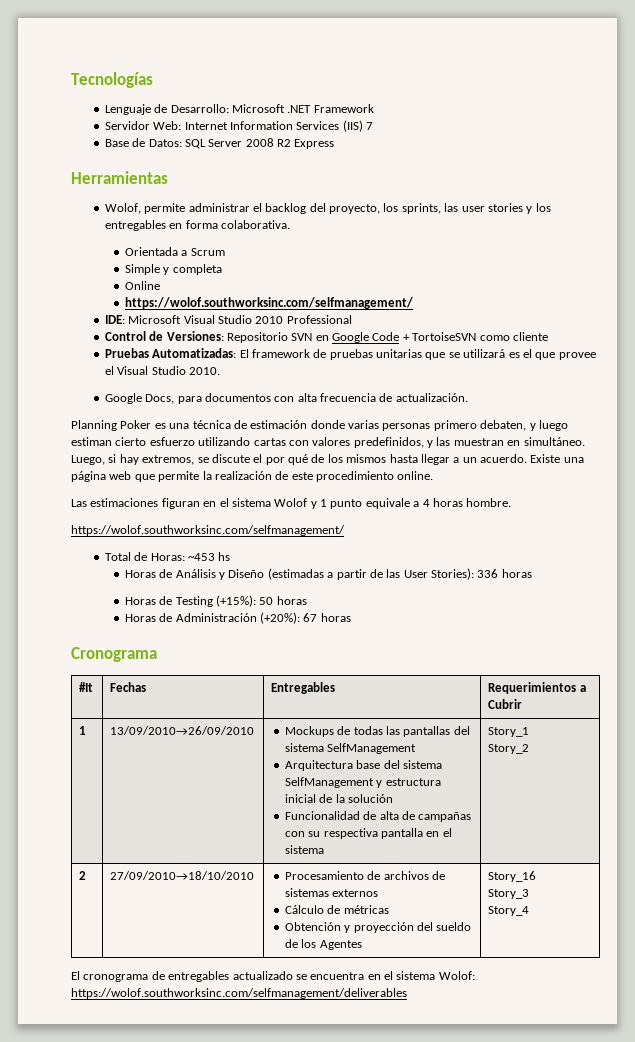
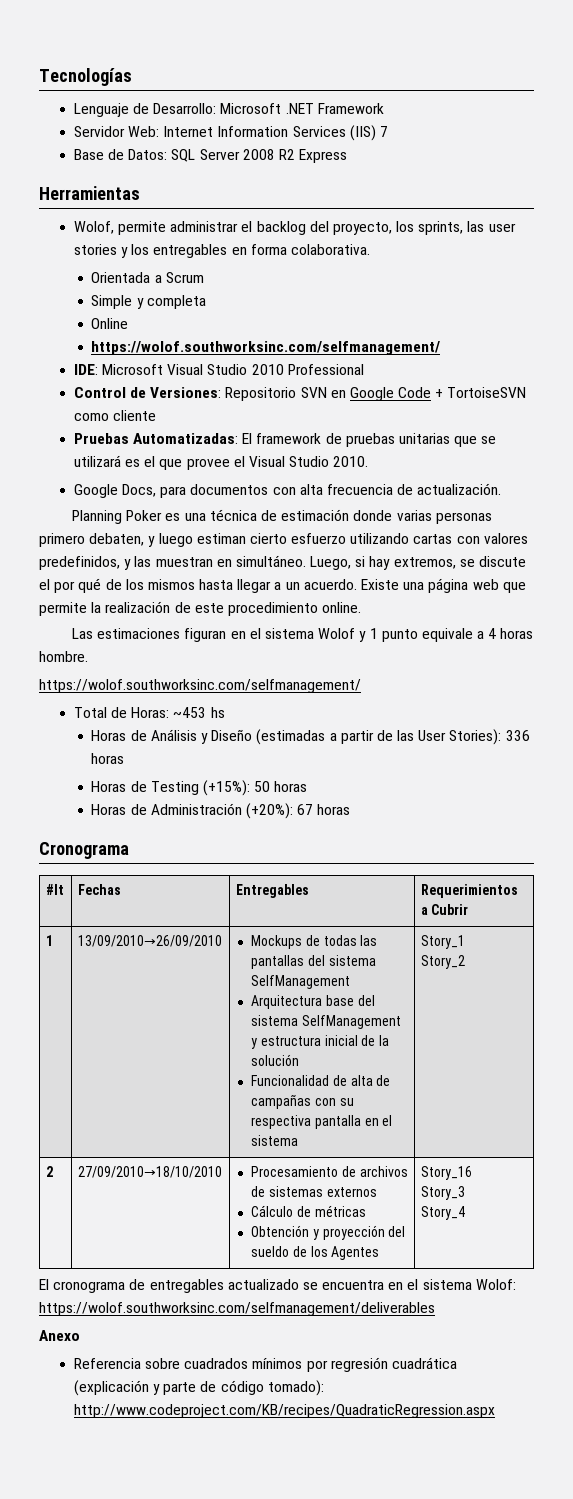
(407, 993) none -> [39,1330,80,1341] [73,1357,457,1372] [73,1380,324,1396] [73,1404,495,1418] // Anexo // Referencia sobre cuadrados mínimos por regresión cuadrática (explicación y parte de código tomado): http://www.codeproject.com/KB/recipes/QuadraticRegression.aspx

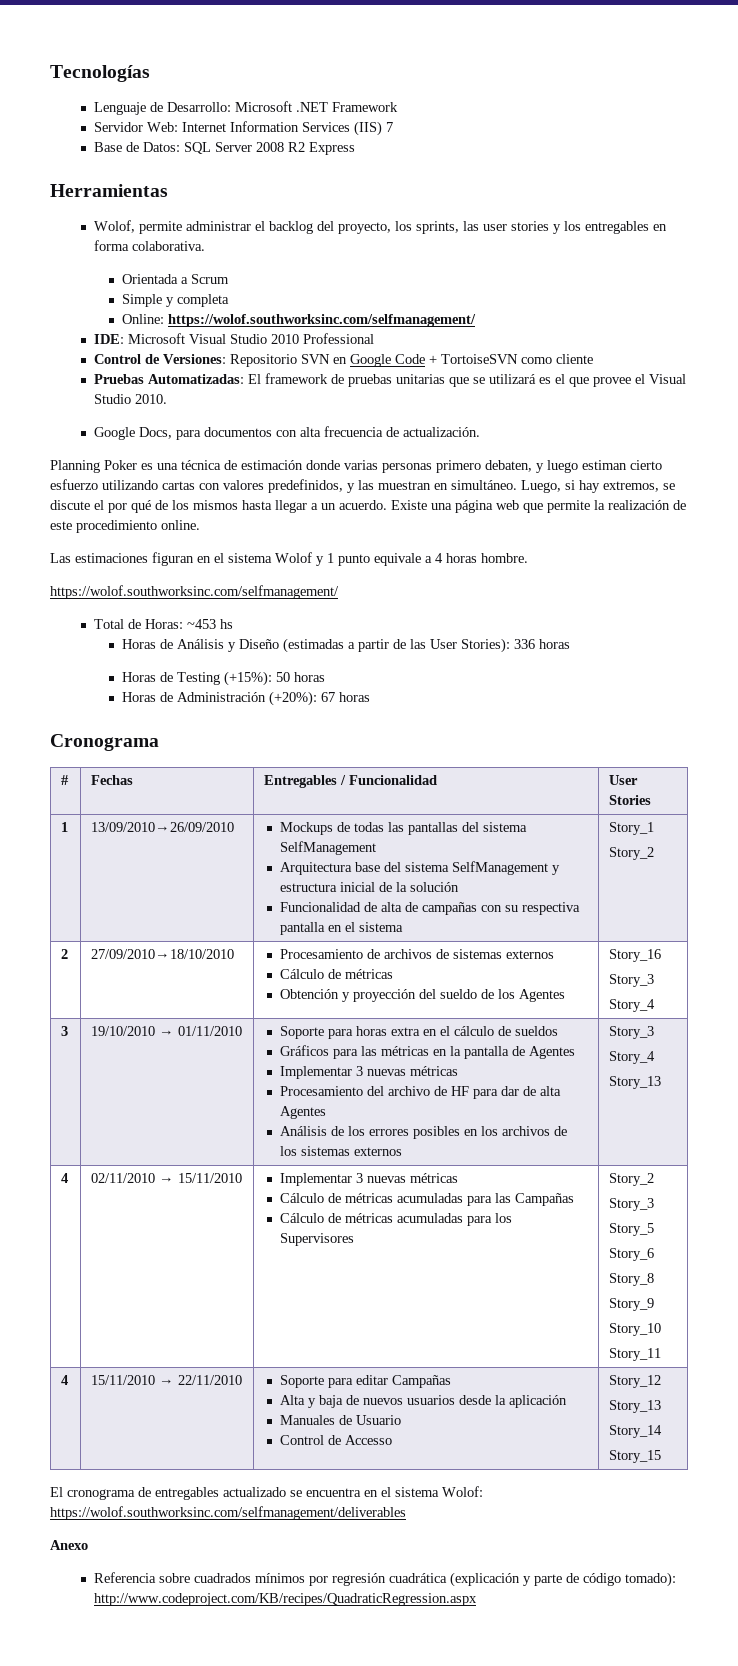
[91,318,129,329] Online // -> [122,314,165,324] Online:
[45,884,64,895] #It -> [61,775,70,785] #
[420,884,518,898] [420,904,469,915] | Requerimientos a Cubrir -> [340,775,438,785] [609,775,639,785] [609,795,652,805] / Funcionalidad | User Stories
(465, 1213) none -> [61,1026,69,1036] [91,1026,243,1036] [280,1026,559,1039] [280,1045,576,1059] [280,1066,459,1079] [280,1086,562,1099] [280,1106,327,1119] [280,1126,568,1139] [280,1146,403,1156] [609,1026,655,1039] [609,1051,656,1064] [609,1076,662,1089] [61,1173,69,1183] [91,1173,243,1183] [280,1173,459,1186] [280,1193,575,1206] [280,1213,513,1226] [280,1233,355,1246] [609,1173,655,1186] [609,1198,655,1211] [609,1223,655,1236] [609,1248,655,1261] [609,1273,655,1286] [609,1298,655,1311] [609,1323,662,1336] [609,1348,662,1361] [61,1375,69,1385] [91,1375,243,1385] [280,1375,452,1388] [280,1395,568,1408] [280,1415,402,1425] [280,1435,393,1445] [609,1375,662,1388] [609,1400,662,1413] [609,1425,663,1438] [609,1450,662,1463] // 3 | 19/10/2010 → 01/11/2010 | Soporte para horas extra en el cálculo de sueldos // Gráficos para las métricas en la pantalla de Agentes // Implementar 3 nuevas métricas // Procesamiento del archivo de HF para dar de alta Agentes // Análisis de los errores posibles en los archivos de los sistemas externos | Story_3 // Story_4 // Story_13 // 4 | 02/11/2010 → 15/11/2010 | Implementar 3 nuevas métricas // Cálculo de métricas acumuladas para las Campañas // Cálculo de métricas acumuladas para los Supervisores | Story_2 // Story_3 // Story_5 // Story_6 // Story_8 // Story_9 // Story_10 // Story_11 // 4 | 15/11/2010 → 22/11/2010 | Soporte para editar Campañas // Alta y baja de nuevos usuarios desde la aplicación // Manuales de Usuario // Control de Accesso | Story_12 // Story_13 // Story_14 // Story_15

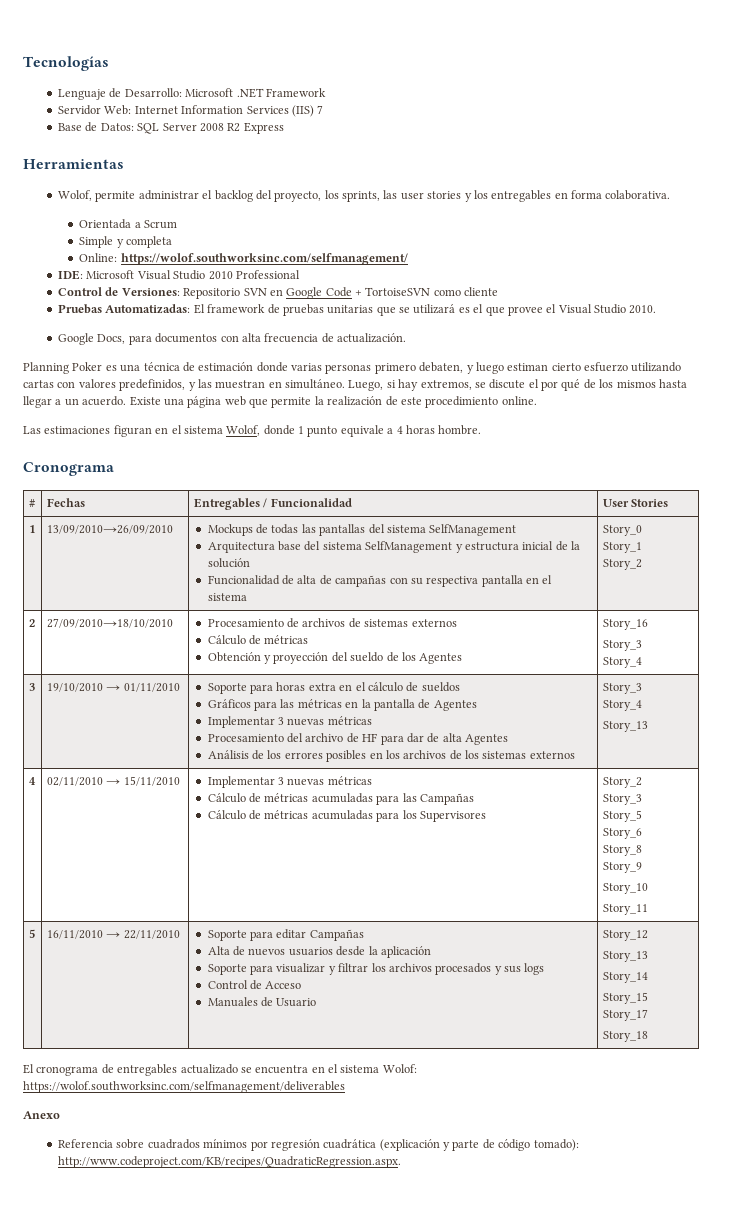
[275,552,324,566] Wolof y -> [226,425,295,436] Wolof, donde
[50,585,339,599] [94,619,234,629] [122,638,571,653] [122,671,326,686] [122,691,371,706] // https://wolof.southworksinc.com/selfmanagement/ // Total de Horas: ~453 hs // Horas de Análisis y Diseño (estimadas a partir de las User Stories): 336 horas // Horas de Testing (+15%): 50 horas // Horas de Administración (+20%): 67 horas -> (482, 430) none
(404, 927) none -> [602,525,642,536] Story_0 //
[61,1375,69,1385] [91,1375,156,1385] 4 | 15/11/2010 -> [28,929,35,938] [46,930,103,939] 5 | 16/11/2010
[308,1395,344,1408] y baja -> (230, 950) none
(568, 1401) none -> [207,963,545,975] [207,980,302,990] // Soporte para visualizar y filtrar los archivos procesados y sus logs // Control de Acceso
[280,1435,393,1445] // Control de Accesso -> (317, 1002) none
(662, 1456) none -> [602,1009,648,1021] [602,1031,648,1042] Story_17 // Story_18
[94,1593,478,1606] http://www.codeproject.com/KB/recipes/QuadraticRegression.aspx -> [58,1156,402,1168] http://www.codeproject.com/KB/recipes/QuadraticRegression.aspx.

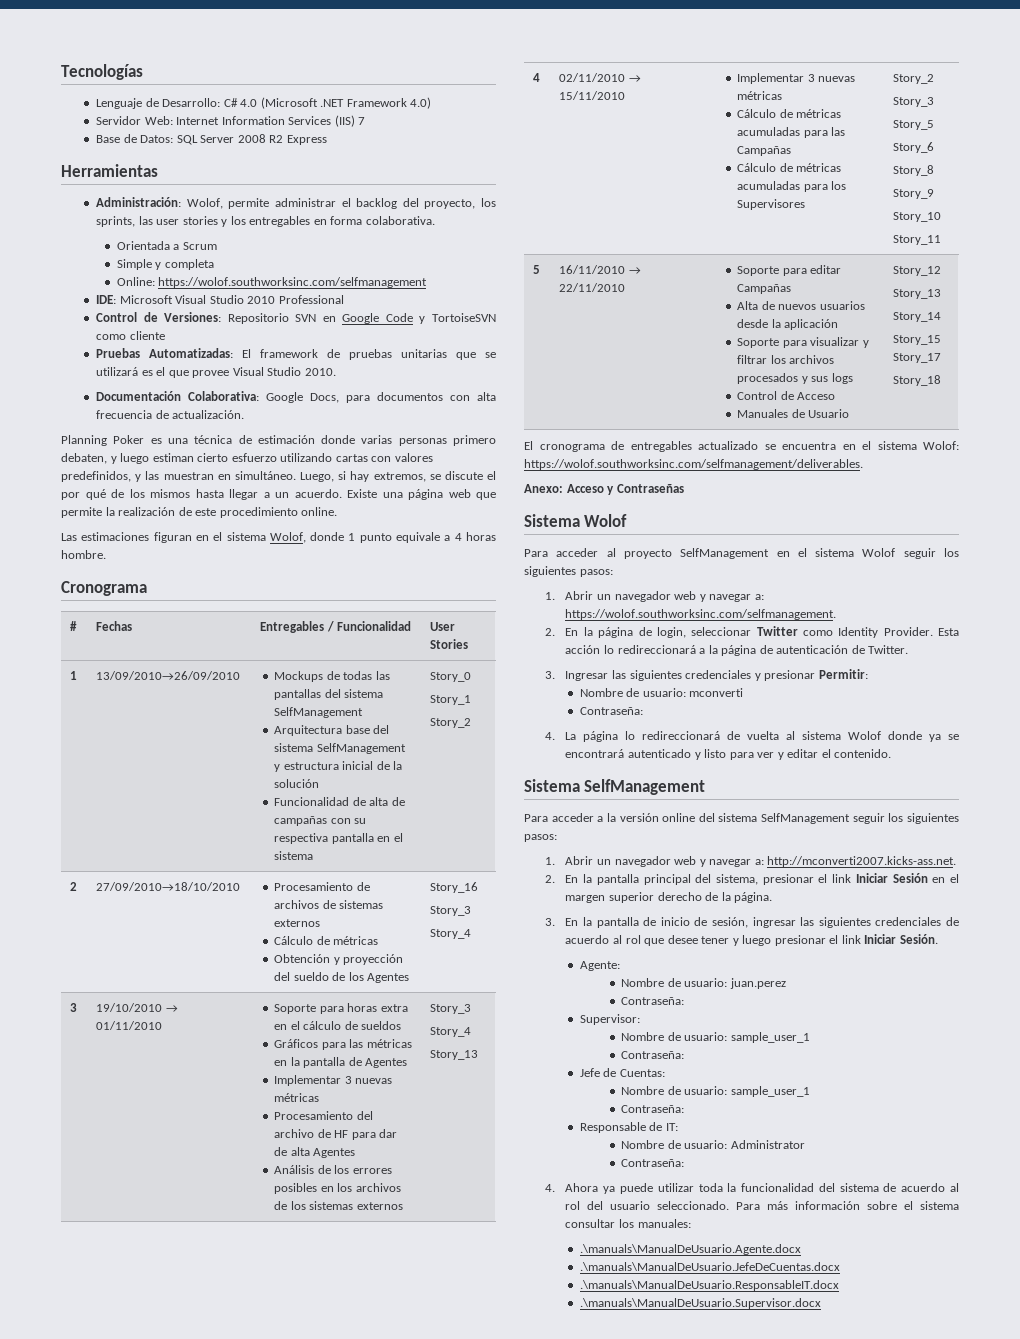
[185,88,234,97] Microsoft -> [223,97,318,109] C# 4.0 (Microsoft
(326, 92) none -> [410,97,432,109] 4.0)
(124, 164) none -> [96,197,182,207] Administración:
[120,253,408,265] https://wolof.southworksinc.com/selfmanagement/ -> [158,277,428,288] https://wolof.southworksinc.com/selfmanagement
[355,290,363,296] + -> [419,316,426,324] y
[546,304,557,313] el -> (230, 374) none
(657, 309) none -> [96,391,260,401] Documentación Colaborativa:
[23,1081,345,1093] [23,1111,60,1119] [58,1139,579,1151] [58,1156,402,1168] https://wolof.southworksinc.com/selfmanagement/deliverables // Anexo // Referencia sobre cuadrados mínimos por regresión cuadrática (explicación y parte de código tomado): http://www.codeproject.com/KB/recipes/QuadraticRegression.aspx. -> [524,459,863,470] [524,484,684,495] [524,514,628,527] [524,548,959,559] [524,566,613,577] [544,591,764,602] [565,609,837,620] [544,626,959,638] [565,645,909,656] [544,669,868,681] [579,688,744,697] [579,707,643,715] [544,731,959,742] [565,749,892,760] [524,779,706,795] [524,813,959,824] [524,834,557,842] [544,856,957,867] [544,873,959,885] [565,892,773,903] [544,917,959,928] [565,934,938,946] [579,961,620,971] [621,978,786,989] [621,997,685,1005] [579,1014,640,1025] [621,1032,810,1043] [621,1051,685,1059] [579,1068,665,1077] [621,1086,810,1097] [621,1105,685,1113] [579,1122,678,1133] [621,1140,805,1149] [621,1159,685,1167] [544,1183,960,1194] [565,1201,959,1210] [565,1219,691,1228] [579,1244,801,1255] [579,1262,840,1271] [579,1280,839,1291] [579,1298,821,1309] https://wolof.southworksinc.com/selfmanagement/deliverables. // Anexo: Acceso y Contraseñas // Sistema Wolof // Para acceder al proyecto SelfManagement en el sistema Wolof seguir los siguientes pasos: // 1. Abrir un navegador web y navegar a: https://wolof.southworksinc.com/selfmanagement. // 2. En la página de login, seleccionar Twitter como Identity Provider. Esta acción lo redireccionará a la página de autenticación de Twitter. // 3. Ingresar las siguientes credenciales y presionar Permitir: // Nombre de usuario: mconverti // Contraseña: // 4. La página lo redireccionará de vuelta al sistema Wolof donde ya se encontrará autenticado y listo para ver y editar el contenido. // Sistema SelfManagement // Para acceder a la versión online del sistema SelfManagement seguir los siguientes pasos: // 1. Abrir un navegador web y navegar a: http://mconverti2007.kicks-ass.net. // 2. En la pantalla principal del sistema, presionar el link Iniciar Sesión en el margen superior derecho de la página. // 3. En la pantalla de inicio de sesión, ingresar las siguientes credenciales de acuerdo al rol que desee tener y luego presionar el link Iniciar Sesión. // Agente: // Nombre de usuario: juan.perez // Contraseña: // Supervisor: // Nombre de usuario: sample_user_1 // Contraseña: // Jefe de Cuentas: // Nombre de usuario: sample_user_1 // Contraseña: // Responsable de IT: // Nombre de usuario: Administrator // Contraseña: // 4. Ahora ya puede utilizar toda la funcionalidad del sistema de acuerdo al rol del usuario seleccionado. Para más información sobre el sistema consultar los manuales: // .\manuals\ManualDeUsuario.Agente.docx // .\manuals\ManualDeUsuario.JefeDeCuentas.docx // .\manuals\ManualDeUsuario.ResponsableIT.docx // .\manuals\ManualDeUsuario.Supervisor.docx

